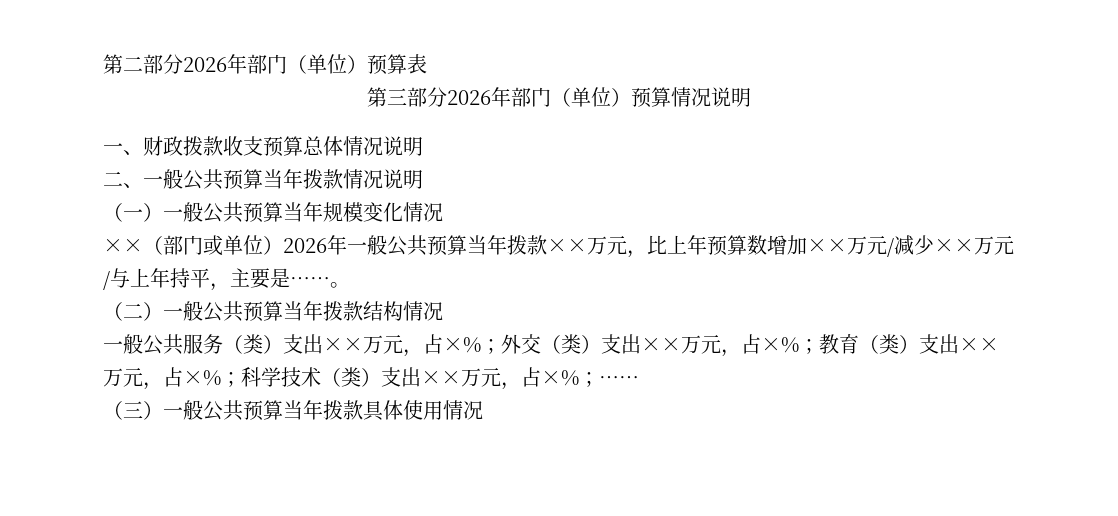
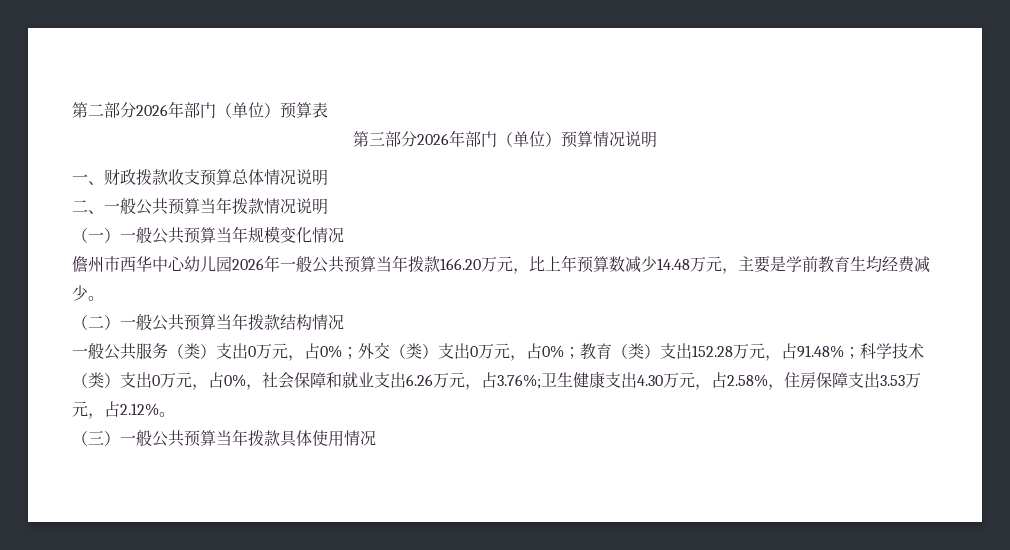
[103,235,283,256] ××（部门或单位） -> [72,256,232,272] 儋州市西华中心幼儿园
[547,239,587,253] ×× -> [440,258,481,270] 166.20
[767,235,1014,257] [103,268,330,291] 增加××万元/减少××万元/与上年持平，主要是…… -> [625,256,930,274] [72,285,88,301] 减少14.48万元，主要是学前教育生均经费减少
[323,334,481,357] ××万元，占×% -> [248,343,342,361] 0万元，占0%
[641,334,799,357] ××万元，占×% -> [470,343,564,361] 0万元，占0%
[959,338,999,352] [103,367,221,390] ××万元，占×% -> [692,343,844,361] 152.28万元，占91.48%
[421,367,639,390] ××万元，占×%；…… -> [152,371,921,390] [72,401,175,419] 0万元，占0%，社会保障和就业支出6.26万元，占3.76%;卫生健康支出4.30万元，占2.58%，住房保障支出3.53万元，占2.12%。

